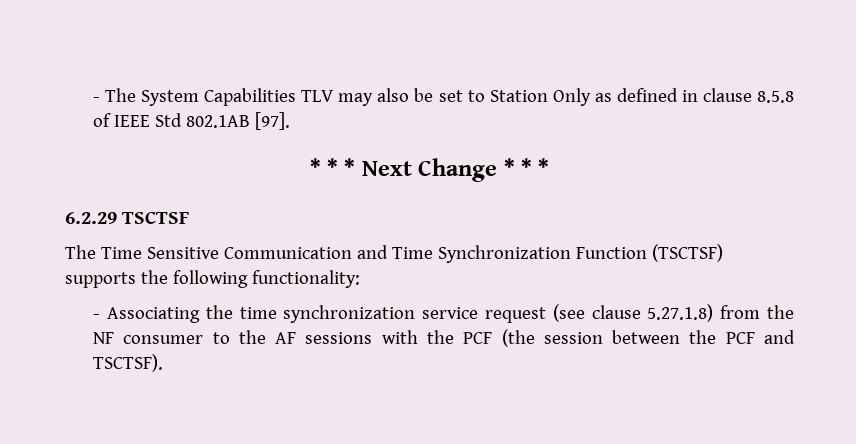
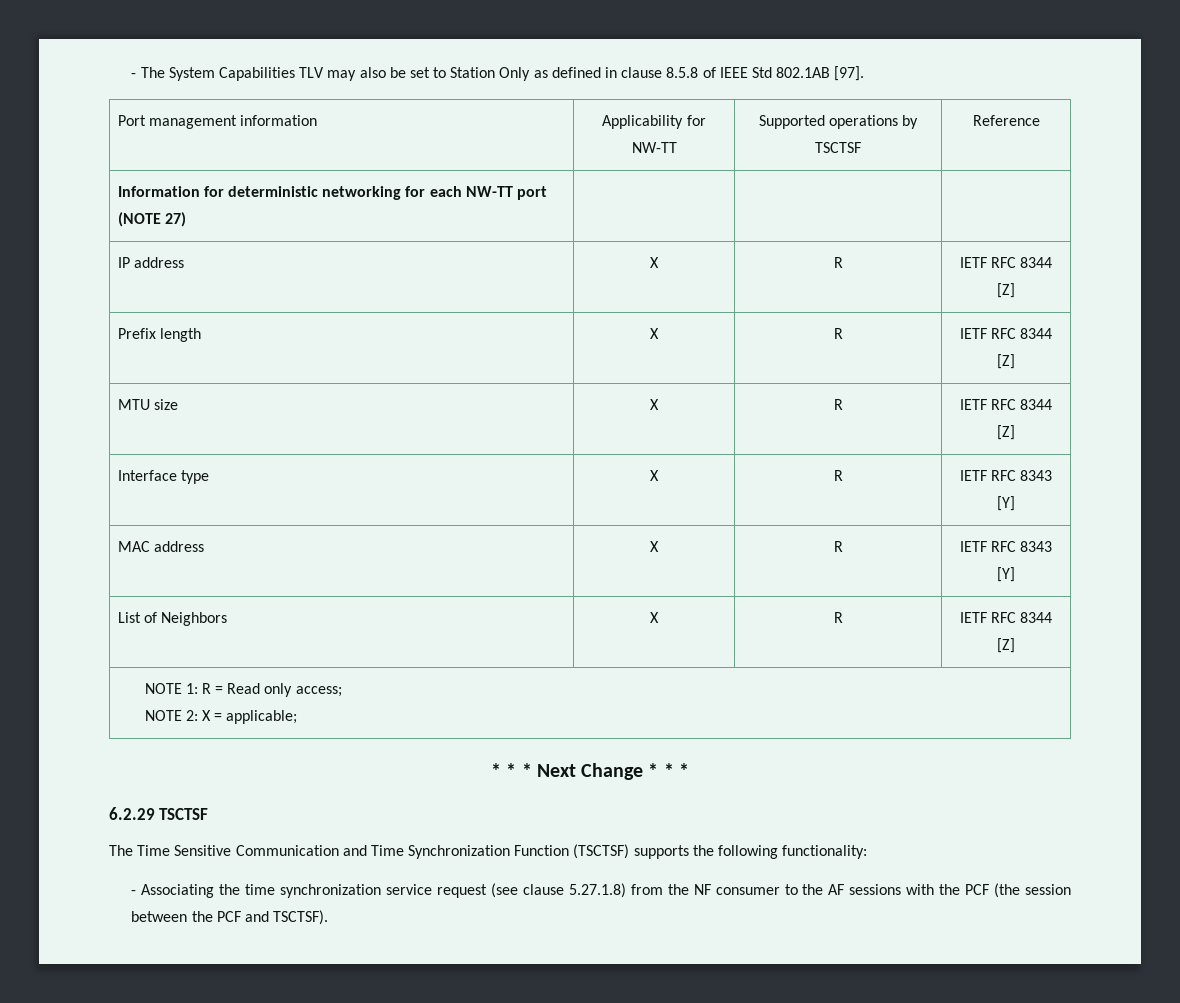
(291, 121) none -> [117,115,317,129] [602,115,706,129] [631,142,677,153] [758,115,919,129] [815,142,861,153] [972,115,1040,126] [117,186,547,200] [117,212,186,227] [117,257,184,268] [650,257,659,268] [833,257,843,268] [959,257,1053,268] [997,283,1015,298] [117,328,201,342] [650,328,659,339] [833,328,843,339] [959,328,1053,339] [997,354,1015,369] [117,399,178,410] [650,399,659,410] [833,399,843,410] [959,399,1053,410] [997,425,1015,440] [117,470,209,484] [650,470,659,481] [833,470,843,481] [959,470,1053,481] [997,496,1015,511] [117,541,204,552] [650,541,659,552] [833,541,843,552] [959,541,1053,552] [997,567,1015,582] [117,612,227,626] [650,612,659,623] [833,612,843,623] [959,612,1053,623] [997,638,1015,653] [144,683,342,697] [144,710,298,724] // Port management information | Applicability for NW-TT | Supported operations by TSCTSF | Reference // Information for deterministic networking for each NW-TT port (NOTE 27) | | | // IP address | X | R | IETF RFC 8344 [Z] // Prefix length | X | R | IETF RFC 8344 [Z] // MTU size | X | R | IETF RFC 8344 [Z] // Interface type | X | R | IETF RFC 8343 [Y] // MAC address | X | R | IETF RFC 8343 [Y] // List of Neighbors | X | R | IETF RFC 8344 [Z] // NOTE 1: R = Read only access; // NOTE 2: X = applicable;

